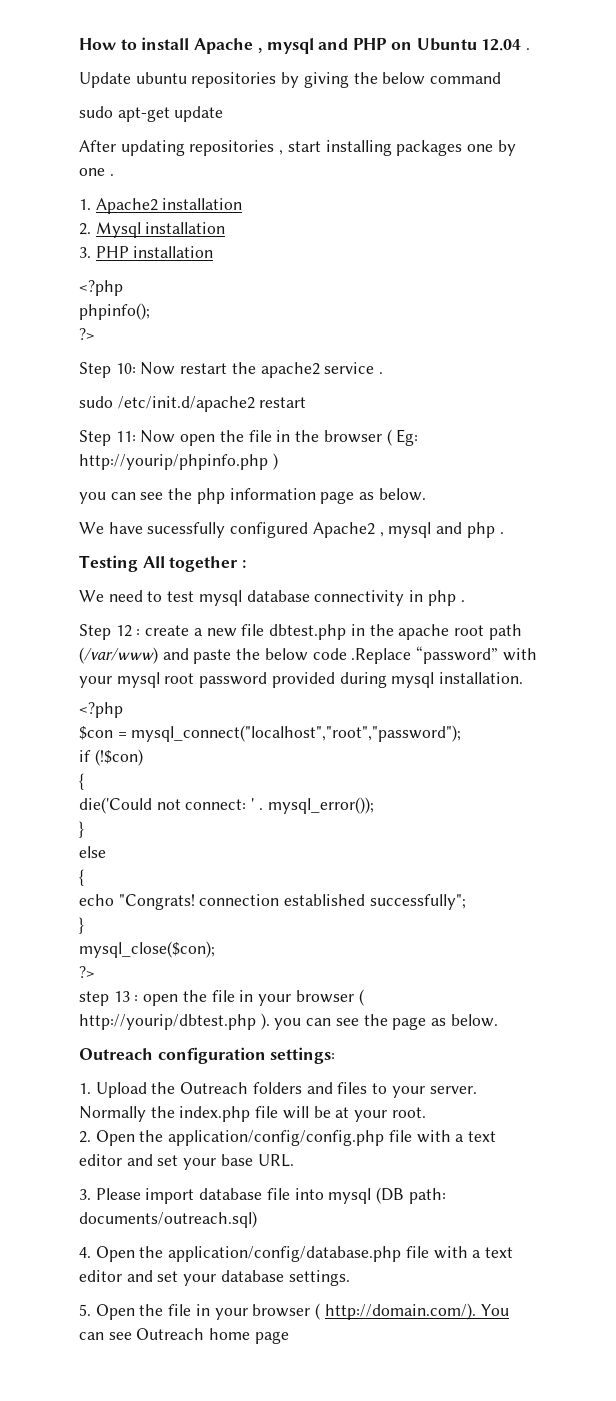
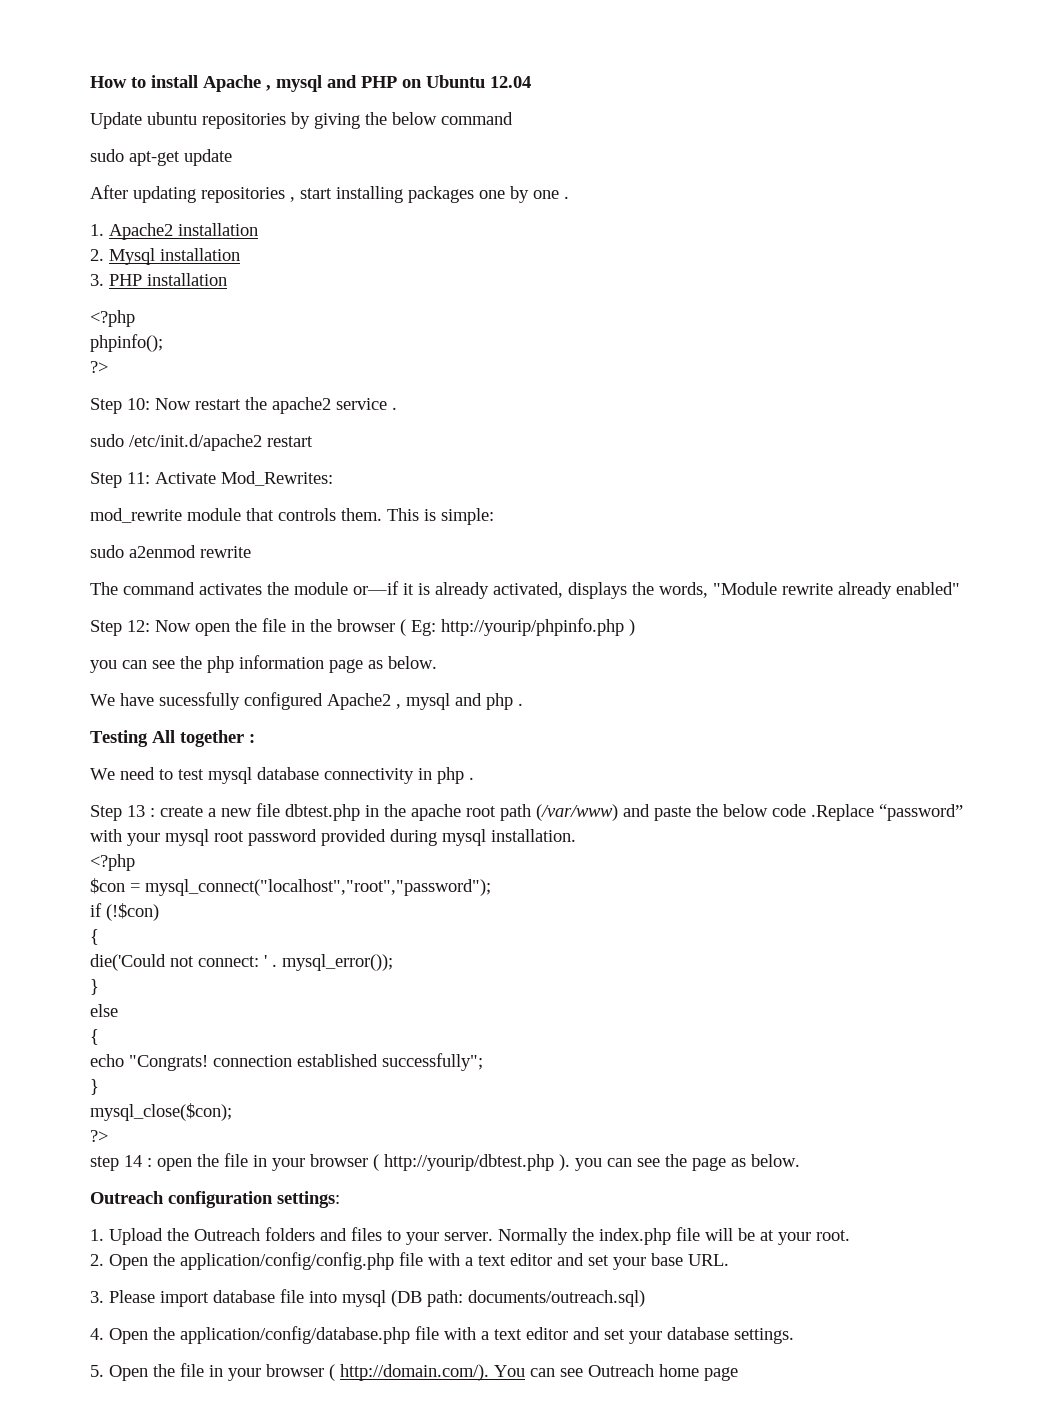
[525,48,530,50] . -> (531, 82) none
(136, 436) none -> [155,471,333,486] [90,508,494,525] [90,545,251,558] [90,581,960,599] [90,620,150,636] Activate Mod_Rewrites: // mod_rewrite module that controls them. This is simple: // sudo a2enmod rewrite // The command activates the module or—if it is already activated, displays the words, "Module rewrite already enabled" // Step 12:
[115,625,132,637] 12 -> [127,805,145,817] 13
[113,991,130,1002] 13 -> [124,1155,142,1167] 14

